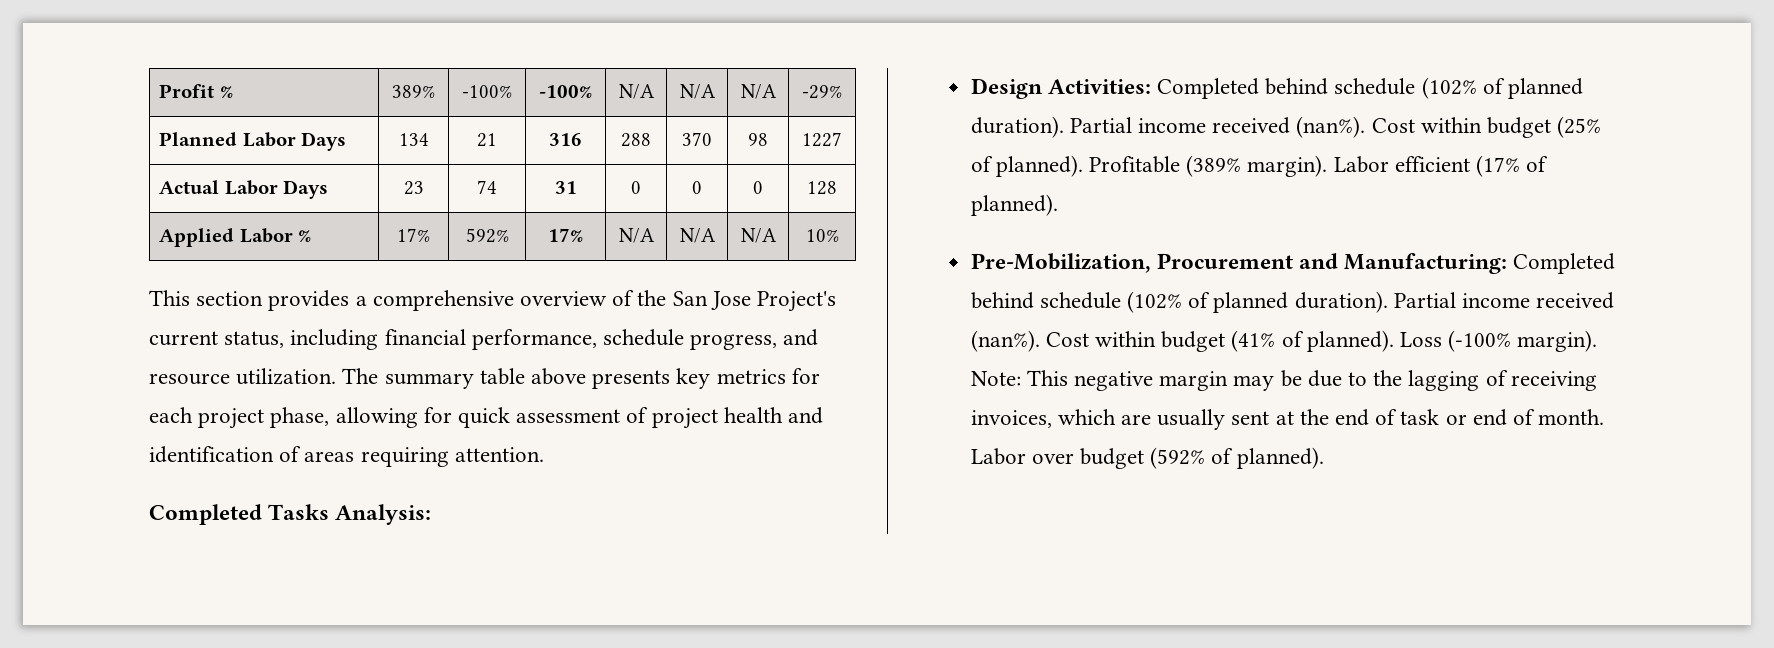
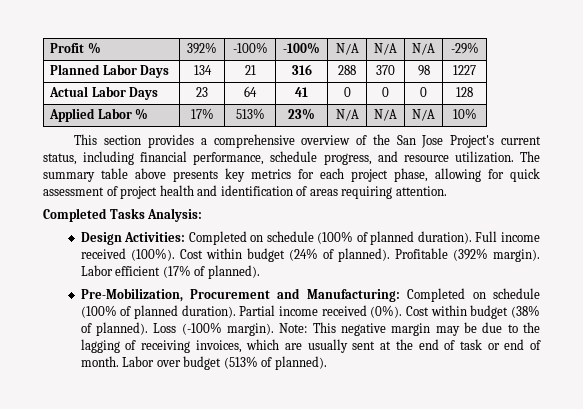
[392,85,435,98] 389% -> [187,42,217,54] 392%
[477,180,497,194] [554,181,577,194] 74 | 31 -> [244,86,257,97] [295,87,308,97] 64 | 41
[465,228,509,243] [548,228,583,242] 592% | 17% -> [235,108,265,119] [288,108,315,120] 513% | 23%
[1265,77,1584,99] [970,116,1602,138] behind schedule (102% of planned duration). Partial income received (nan%). Cost within budget (25% -> [250,231,540,245] [80,248,318,262] on schedule (100% of planned duration). Full income received (100%). Cost within budget (24%
[1186,155,1242,177] (389% -> [452,248,488,261] (392%
[970,291,1615,313] [970,330,1276,352] behind schedule (102% of planned duration). Partial income received (nan%). Cost within budget (41% -> [472,288,540,299] [80,305,541,319] on schedule (100% of planned duration). Partial income received (0%). Cost within budget (38%
[1150,447,1206,469] (592% -> [223,356,258,369] (513%

